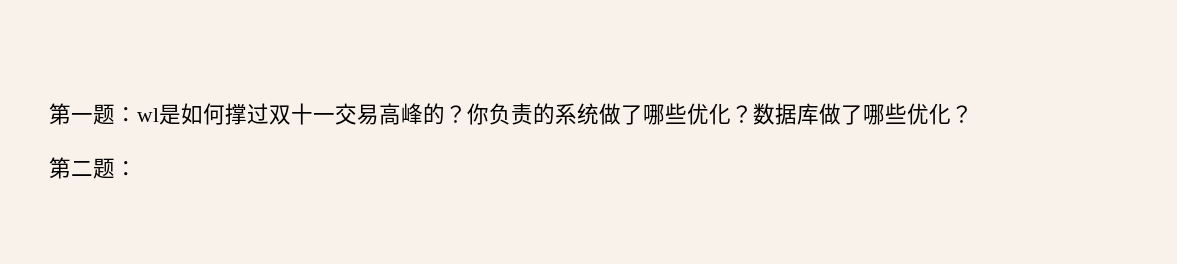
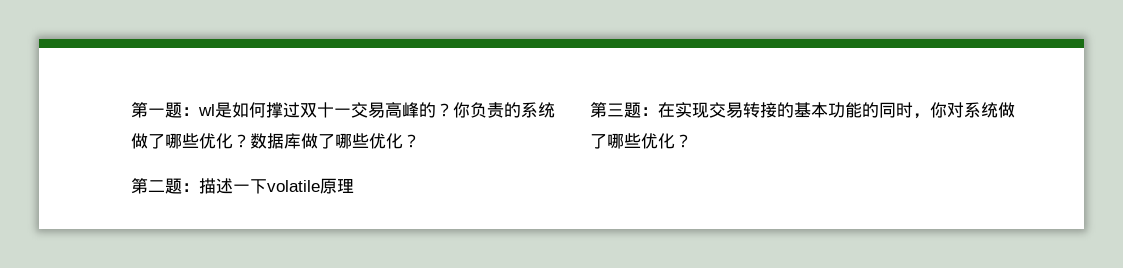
(137, 168) none -> [199,178,354,194] [590,102,1015,119] [590,133,692,149] 描述一下volatile原理 // 第三题：在实现交易转接的基本功能的同时，你对系统做了哪些优化？

